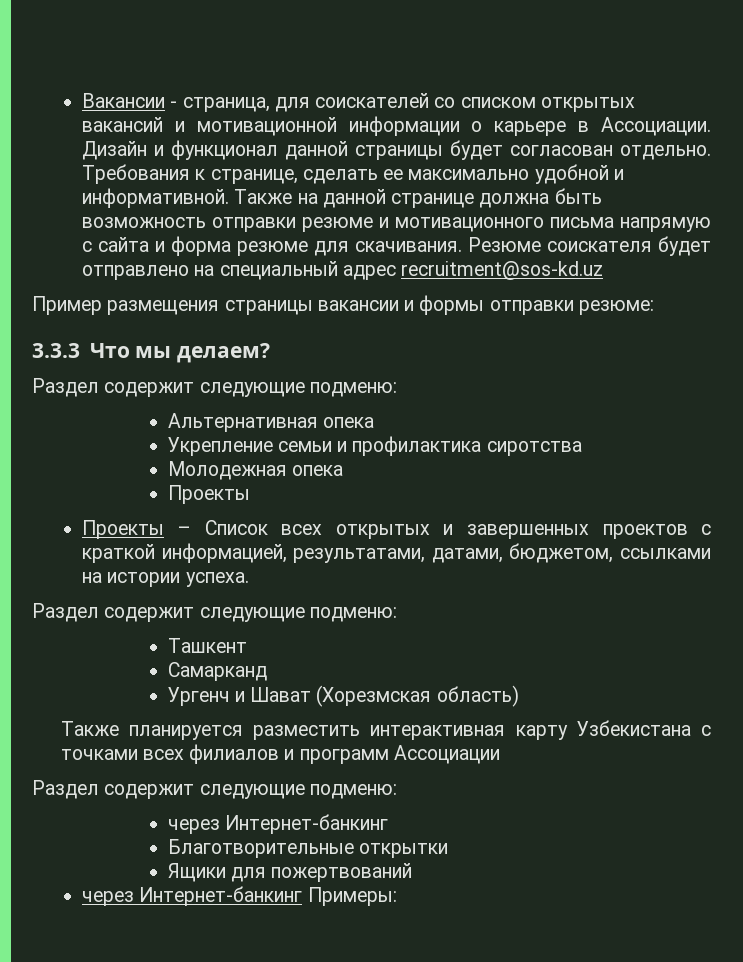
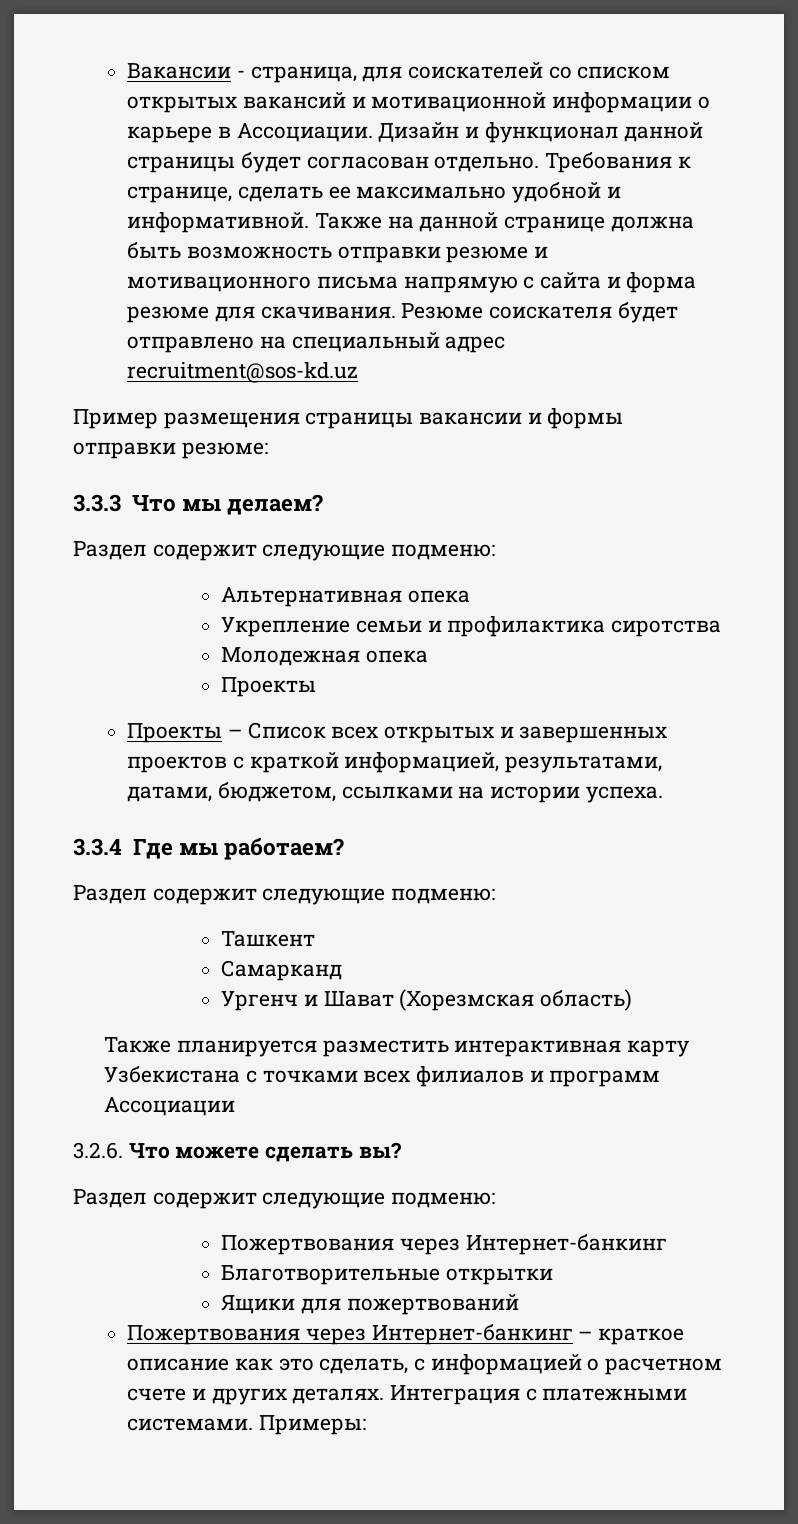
(249, 579) none -> [73,837,344,860] // 3.3.4 Где мы работаем?
[32,780,397,799] // Раздел содержит следующие подменю: // -> [73,1142,402,1162] [73,1189,496,1209] [221,1235,395,1255] // 3.2.6. Что можете сделать вы? // Раздел содержит следующие подменю: // Пожертвования
[81,886,303,906] через Интернет-банкинг -> [127,1324,685,1345] [127,1354,723,1375] [127,1385,688,1405] [127,1418,254,1431] Пожертвования через Интернет-банкинг – краткое описание как это сделать, с информацией о расчетном счете и других деталях. Интеграция с платежными системами.

